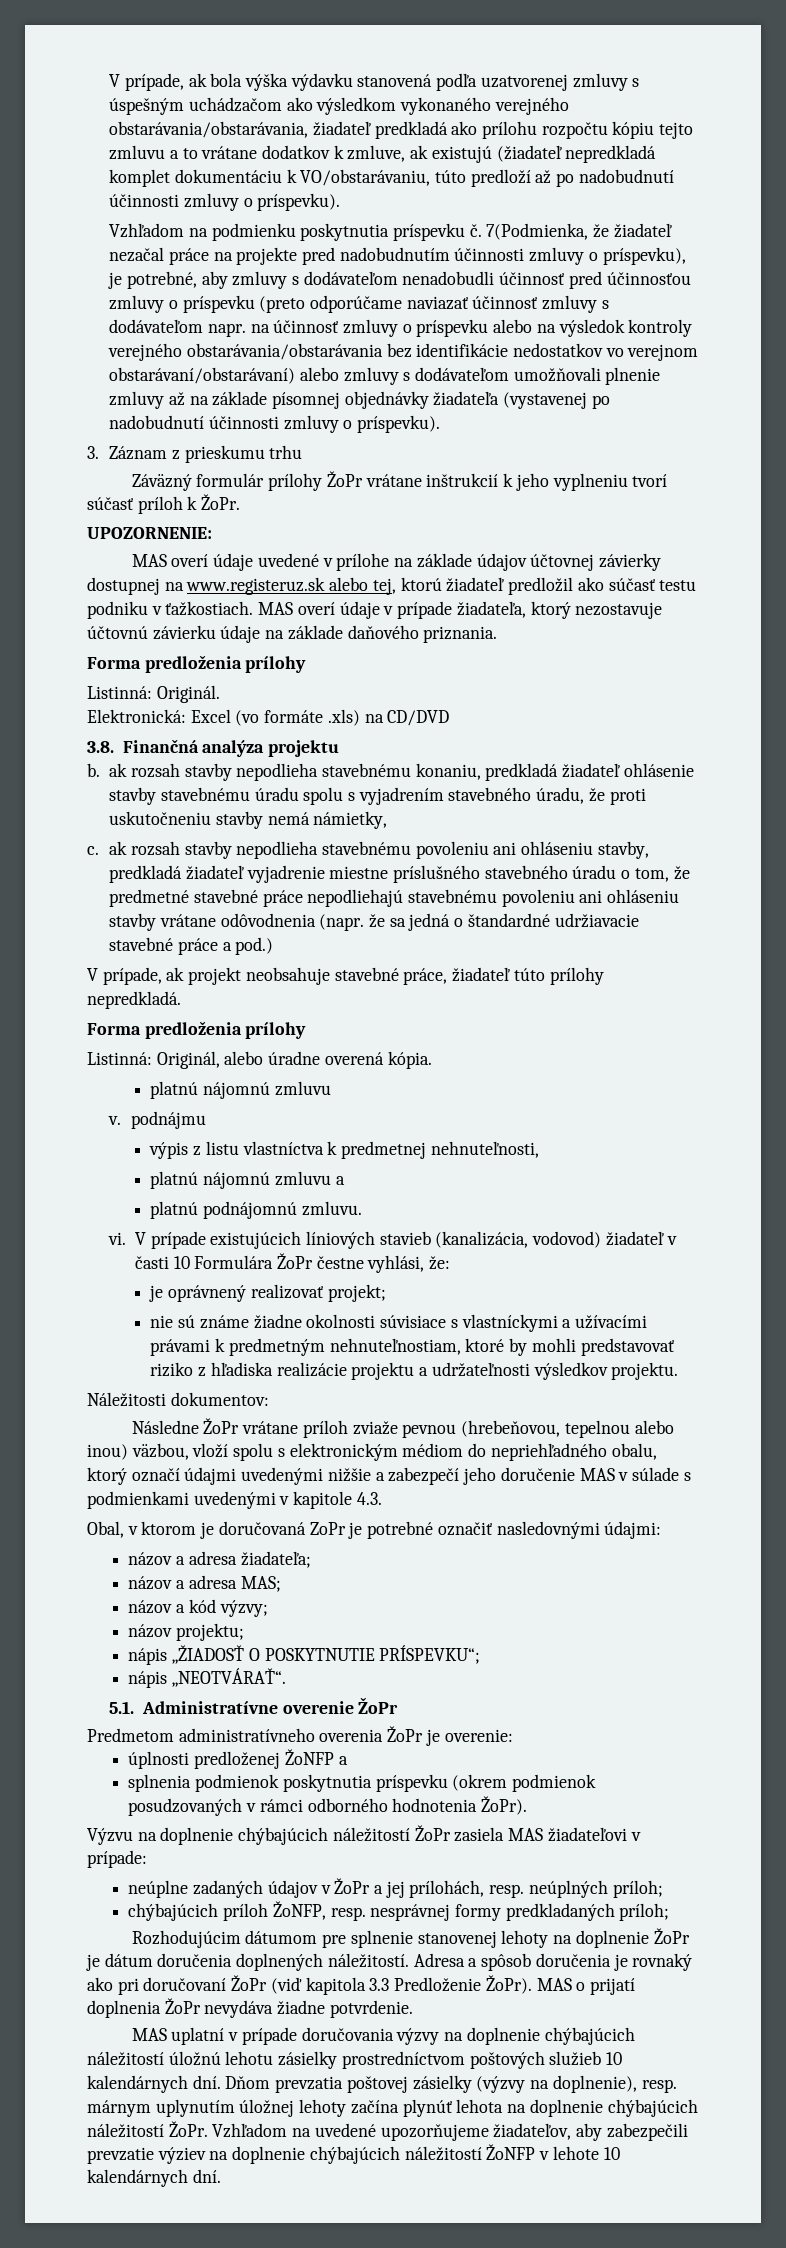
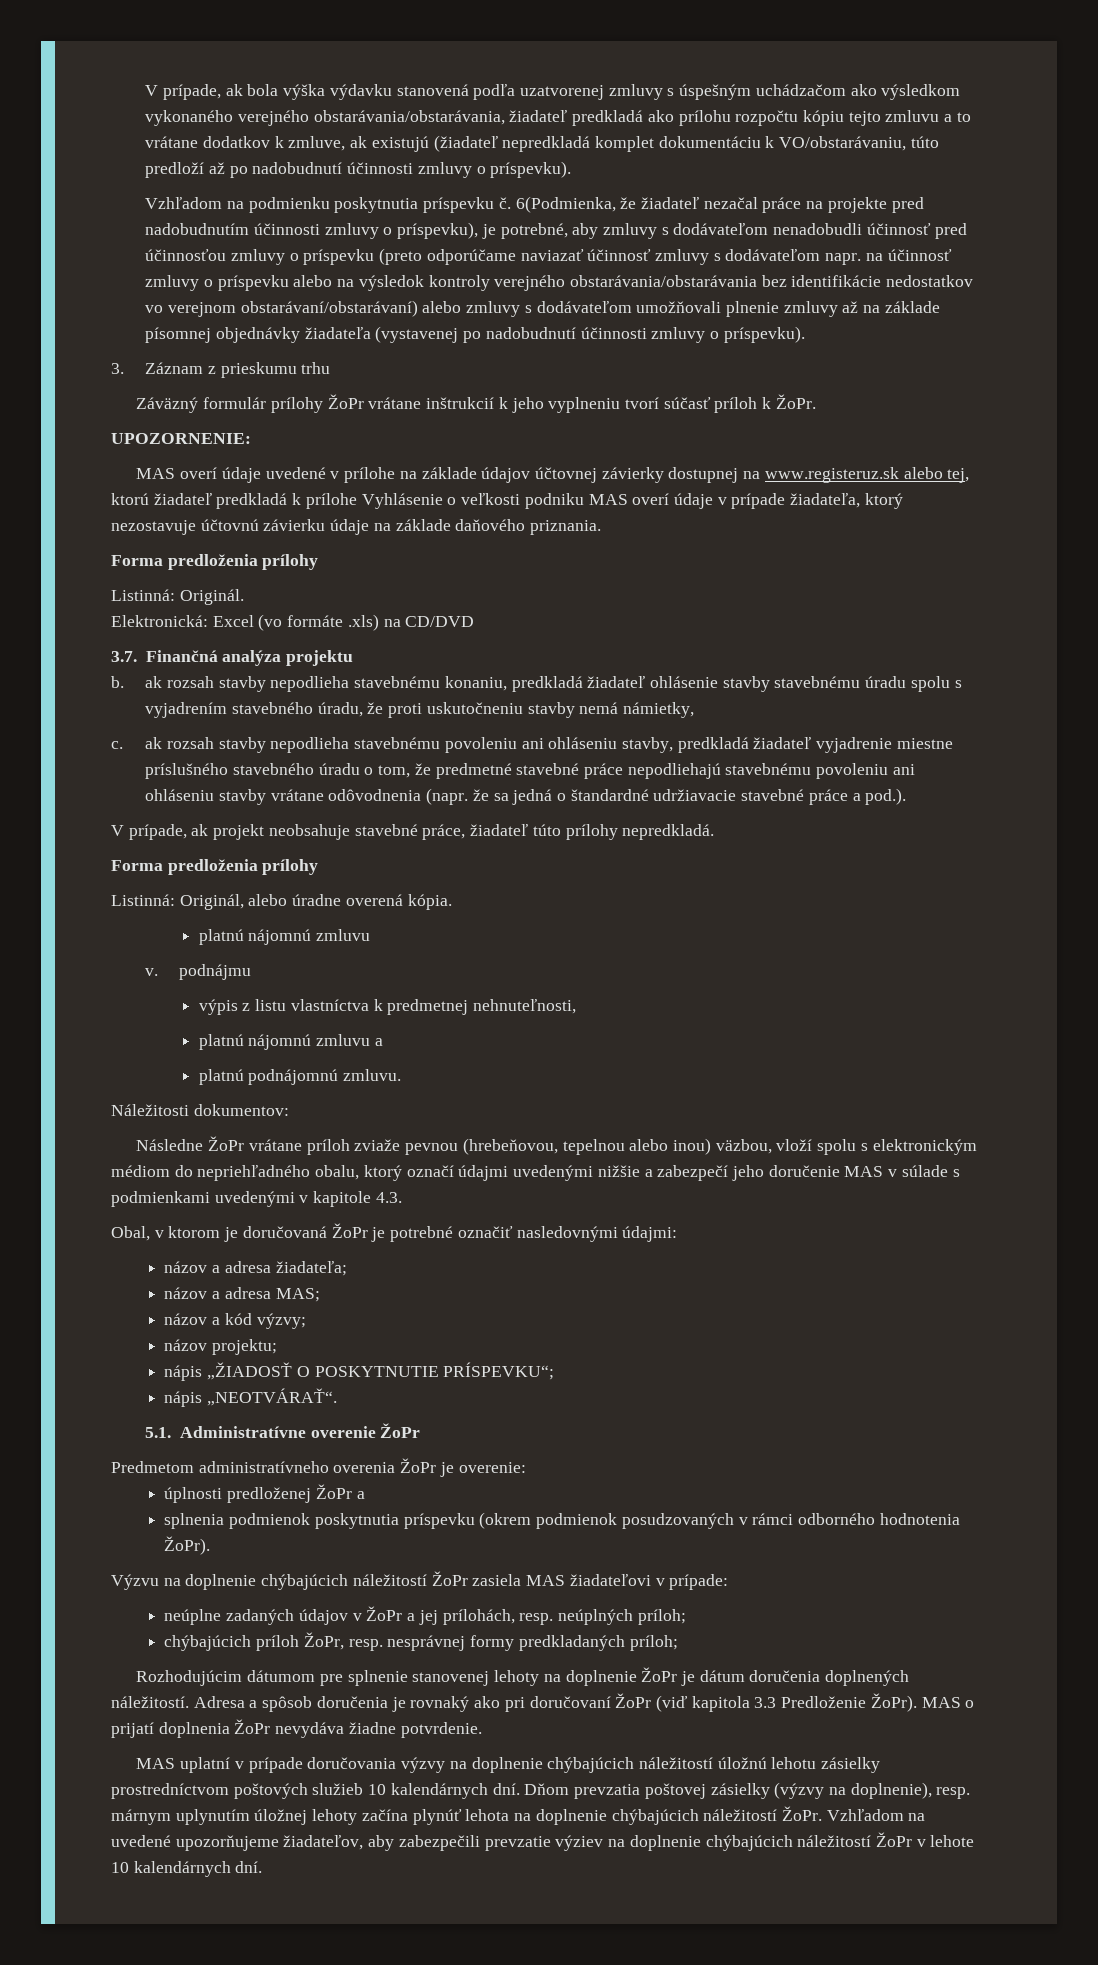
[486,223,589,240] 7(Podmienka, -> [515,196,616,213] 6(Podmienka,
[508,577,697,595] [87,601,254,619] predložil ako súčasť testu podniku v ťažkostiach. -> [216,493,584,509] predkladá k prílohe Vyhlásenie o veľkosti podniku
[87,741,114,753] 3.8. -> [111,651,137,662] 3.7.
[235,937,274,955] pod.) -> [865,788,907,805] pod.).
[108,1231,677,1249] [134,1253,451,1273] [149,1284,386,1302] [150,1314,647,1332] [150,1338,674,1356] [150,1362,679,1380] // vi. V prípade existujúcich líniových stavieb (kanalizácia, vodovod) žiadateľ v časti 10 Formulára ŽoPr čestne vyhlási, že: // je oprávnený realizovať projekt; // nie sú známe žiadne okolnosti súvisiace s vlastníckymi a užívacími právami k predmetným nehnuteľnostiam, ktoré by mohli predstavovať riziko z hľadiska realizácie projektu a udržateľnosti výsledkov projektu. -> (402, 1075) none
[309,1522,346,1535] ZoPr -> [331,1223,368,1238] ŽoPr
[284,1749,334,1765] ŽoNFP -> [315,1484,352,1499] ŽoPr
[272,1901,326,1920] ŽoNFP, -> [303,1632,344,1650] ŽoPr,
[486,2144,536,2160] ŽoNFP -> [875,1832,912,1847] ŽoPr

